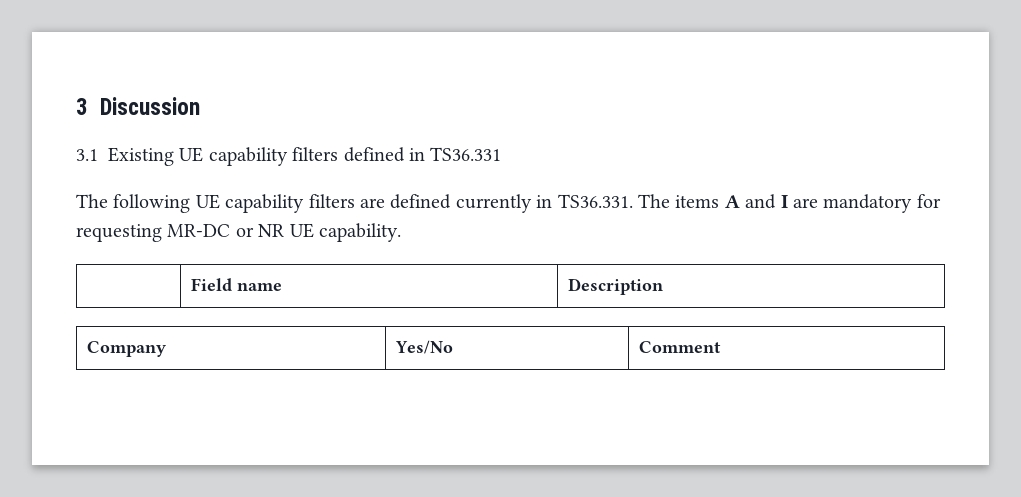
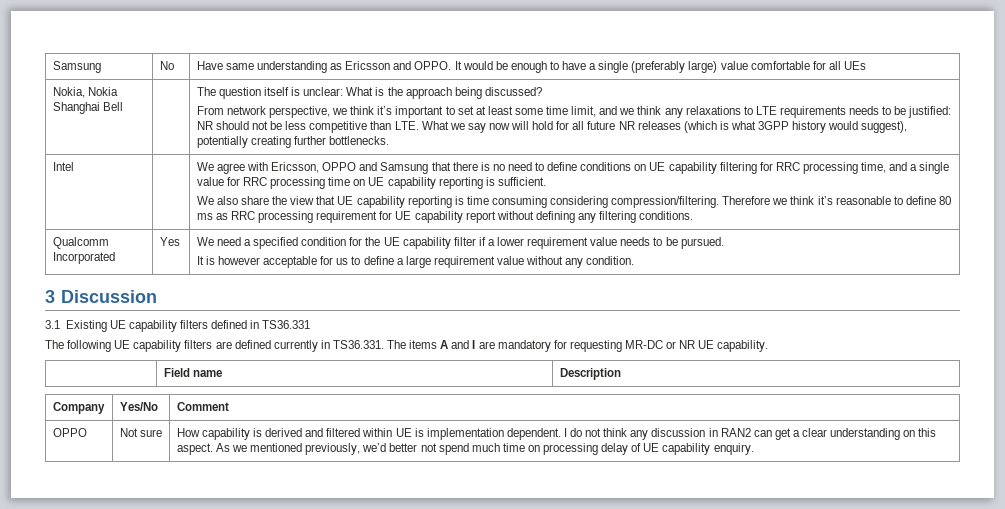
(76, 106) none -> [52,61,101,73] [159,61,174,70] [196,61,866,73] [52,87,118,98] [52,102,123,114] [196,87,542,99] [196,106,952,118] [196,121,908,133] [196,136,390,148] [52,162,74,171] [196,162,950,174] [196,177,546,189] [196,196,951,208] [196,211,694,223] [52,237,109,249] [52,252,115,264] [159,237,180,246] [196,237,724,249] [196,256,635,268] Samsung | No | Have same understanding as Ericsson and OPPO. It would be enough to have a single (preferably large) value comfortable for all UEs // Nokia, Nokia Shanghai Bell | | The question itself is unclear: What is the approach being discussed? // From network perspective, we think it’s important to set at least some time limit, and we think any relaxations to LTE requirements needs to be justified: NR should not be less competitive than LTE. What we say now will hold for all future NR releases (which is what 3GPP history would suggest), potentially creating further bottlenecks. // Intel | | We agree with Ericsson, OPPO and Samsung that there is no need to define conditions on UE capability filtering for RRC processing time, and a single value for RRC processing time on UE capability reporting is sufficient. // We also share the view that UE capability reporting is time consuming considering compression/filtering. Therefore we think it’s reasonable to define 80 ms as RRC processing requirement for UE capability report without defining any filtering conditions. // Qualcomm Incorporated | Yes | We need a specified condition for the UE capability filter if a lower requirement value needs to be pursued. // It is however acceptable for us to define a large requirement value without any condition. //
(721, 347) none -> [52,428,87,437] [119,428,162,437] [176,428,937,440] [176,443,754,455] // OPPO | Not sure | How capability is derived and filtered within UE is implementation dependent. I do not think any discussion in RAN2 can get a clear understanding on this aspect. As we mentioned previously, we’d better not spend much time on processing delay of UE capability enquiry.

